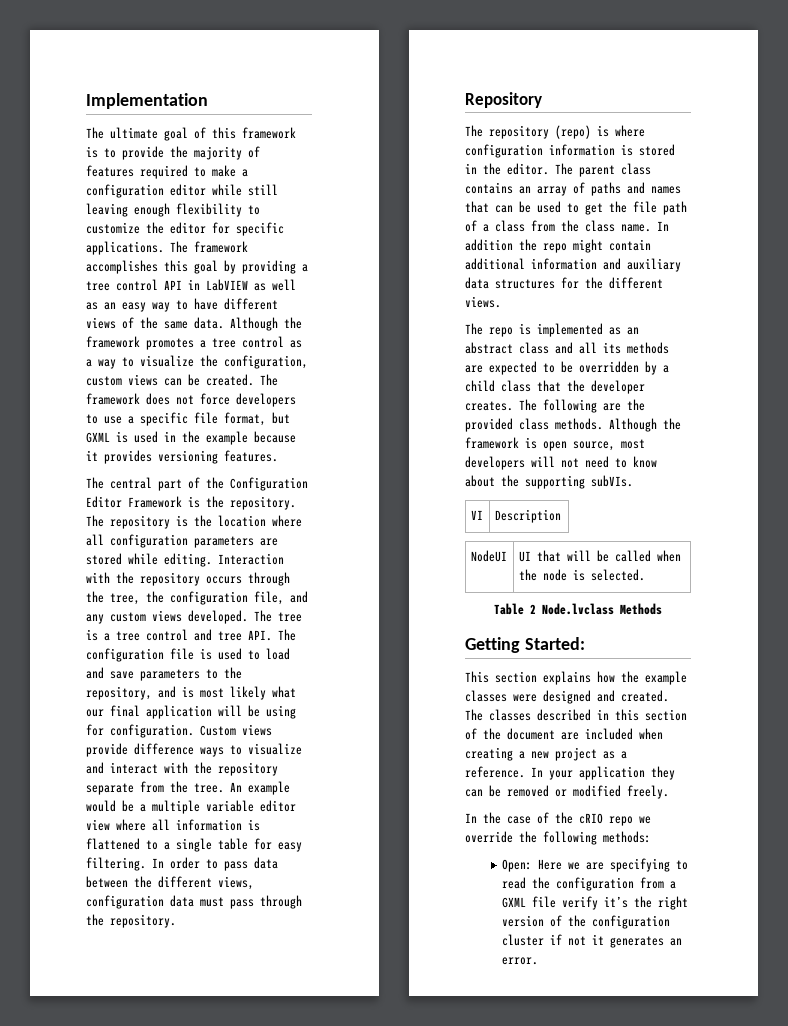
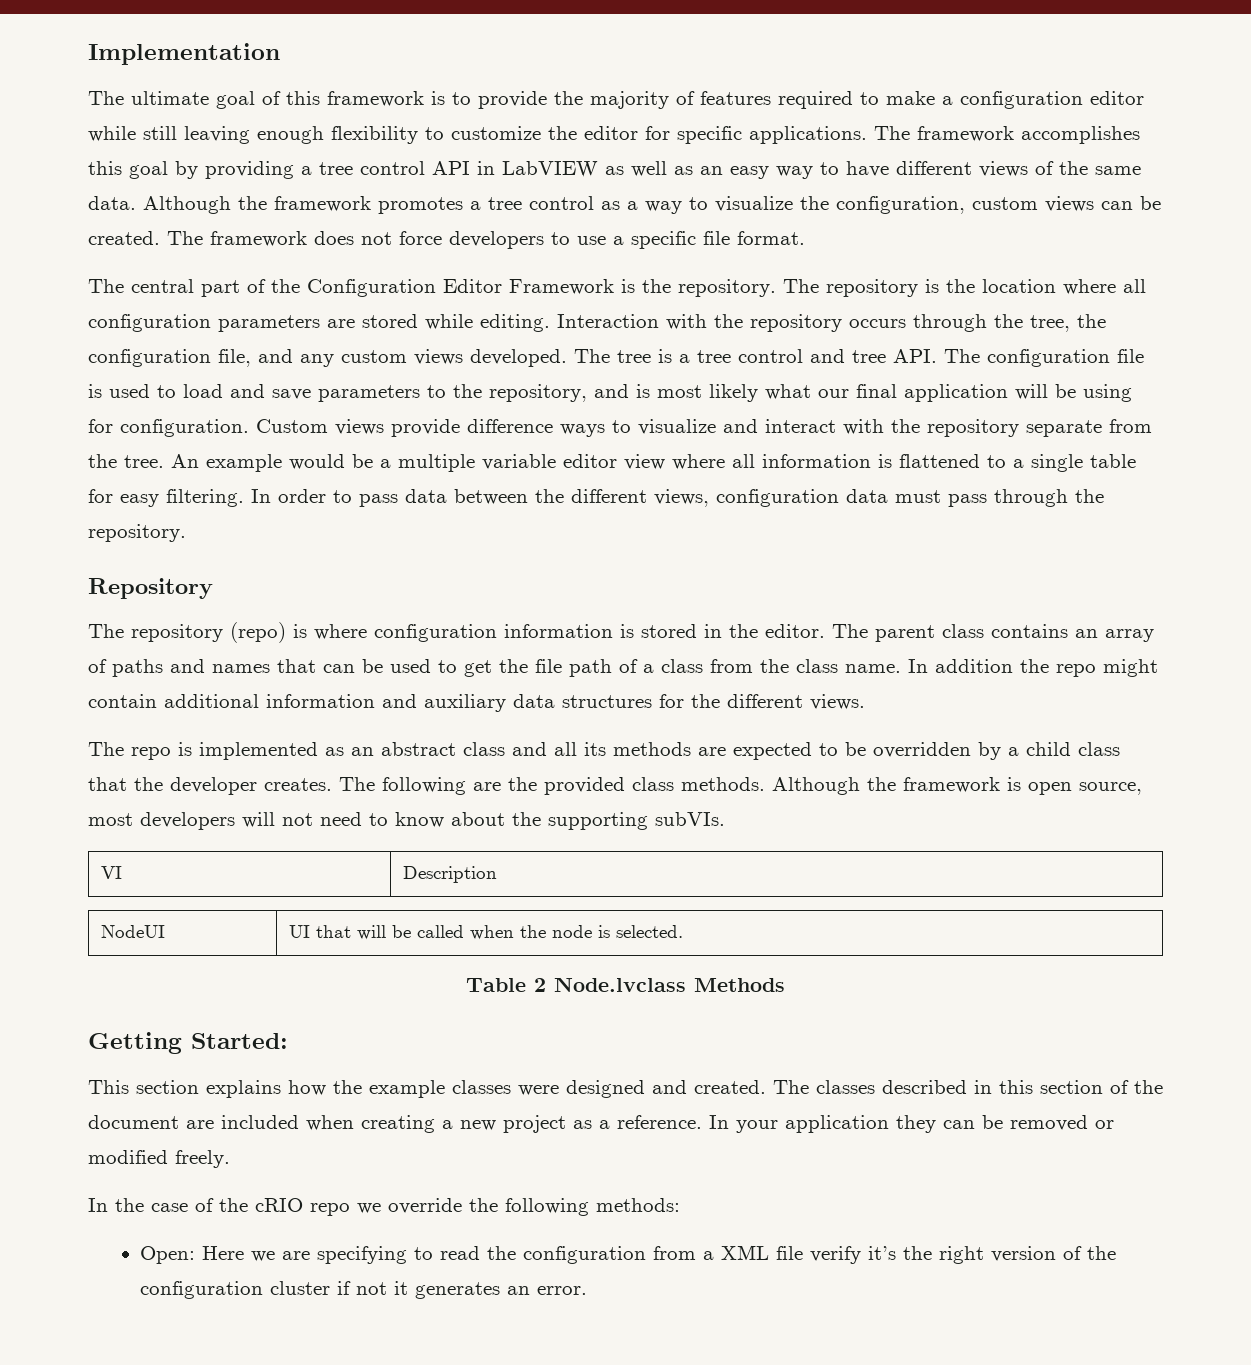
[224,412,290,426] [86,431,296,445] [86,450,278,464] format, but GXML is used in the example because it provides versioning features. -> [737,231,805,245] format.
[502,897,527,908] GXML -> [721,1245,770,1260] XML

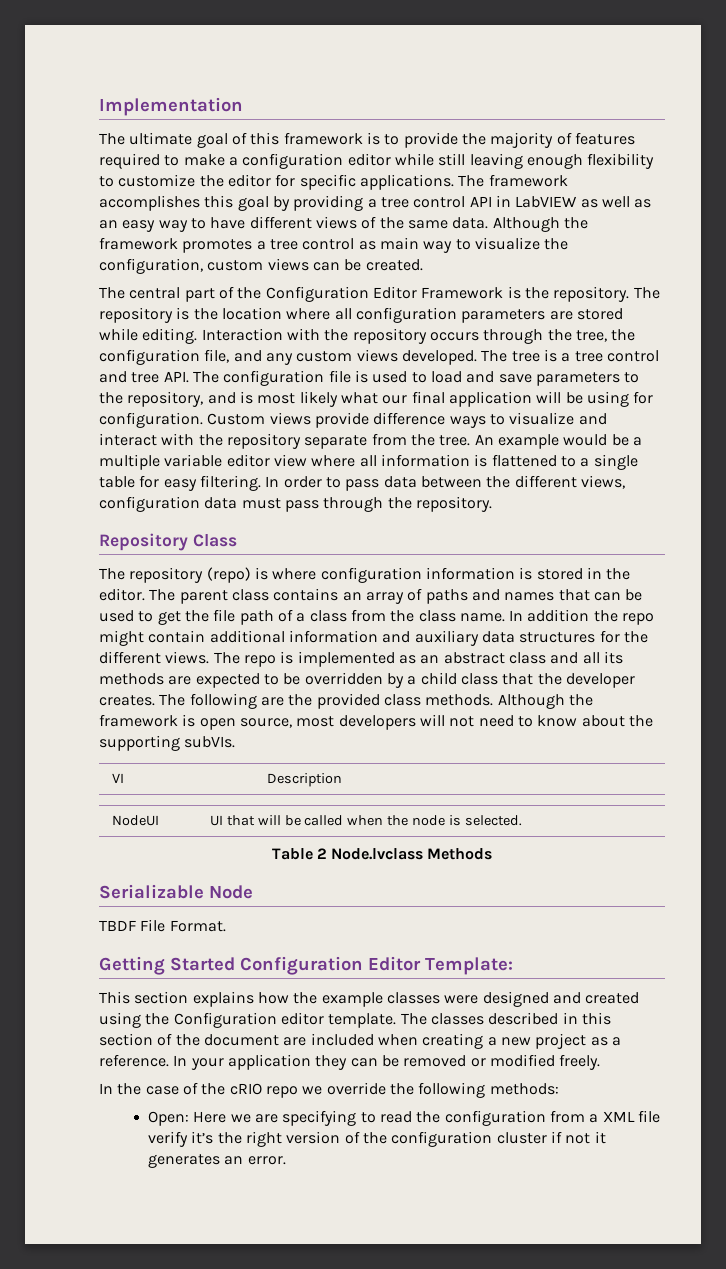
[627,201,638,210] a -> [379,237,419,250] main
[167,231,805,249] The framework does not force developers to use a specific file format. -> (423, 265) none
(213, 588) none -> [192,534,237,547] Class
(865, 702) // -> (210, 657) none
[88,1032,288,1054] Getting Started: -> [99,884,253,899] [99,919,226,932] [99,956,513,975] Serializable Node // TBDF File Format. // Getting Started Configuration Editor Template:
[694,1080,766,1094] created. -> [585,992,640,1004] [99,1012,397,1028] created using the Configuration editor template.

